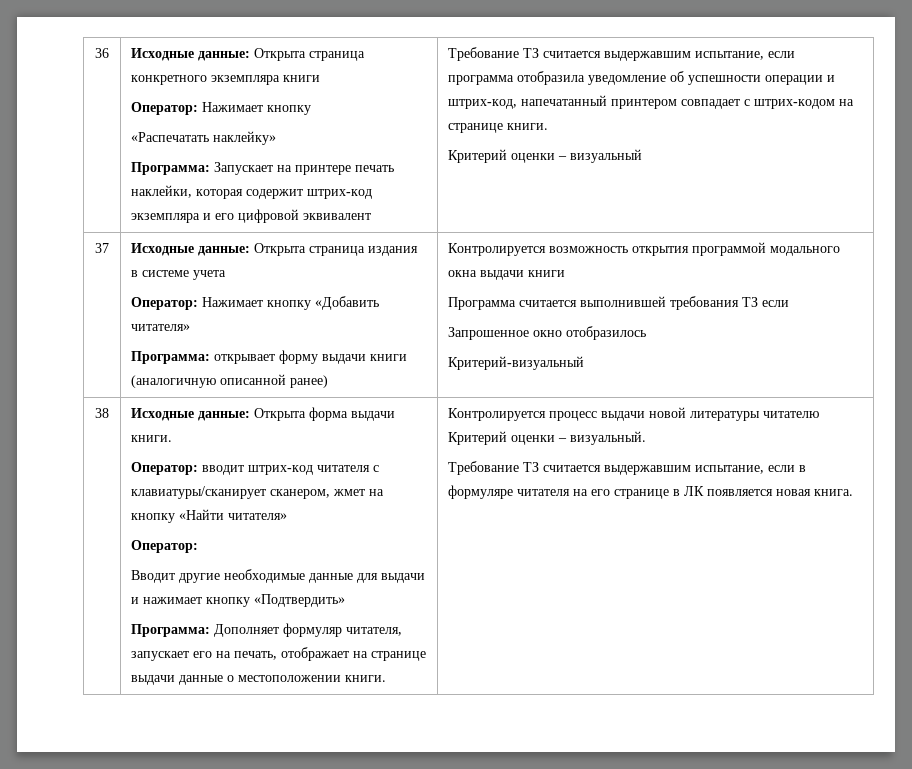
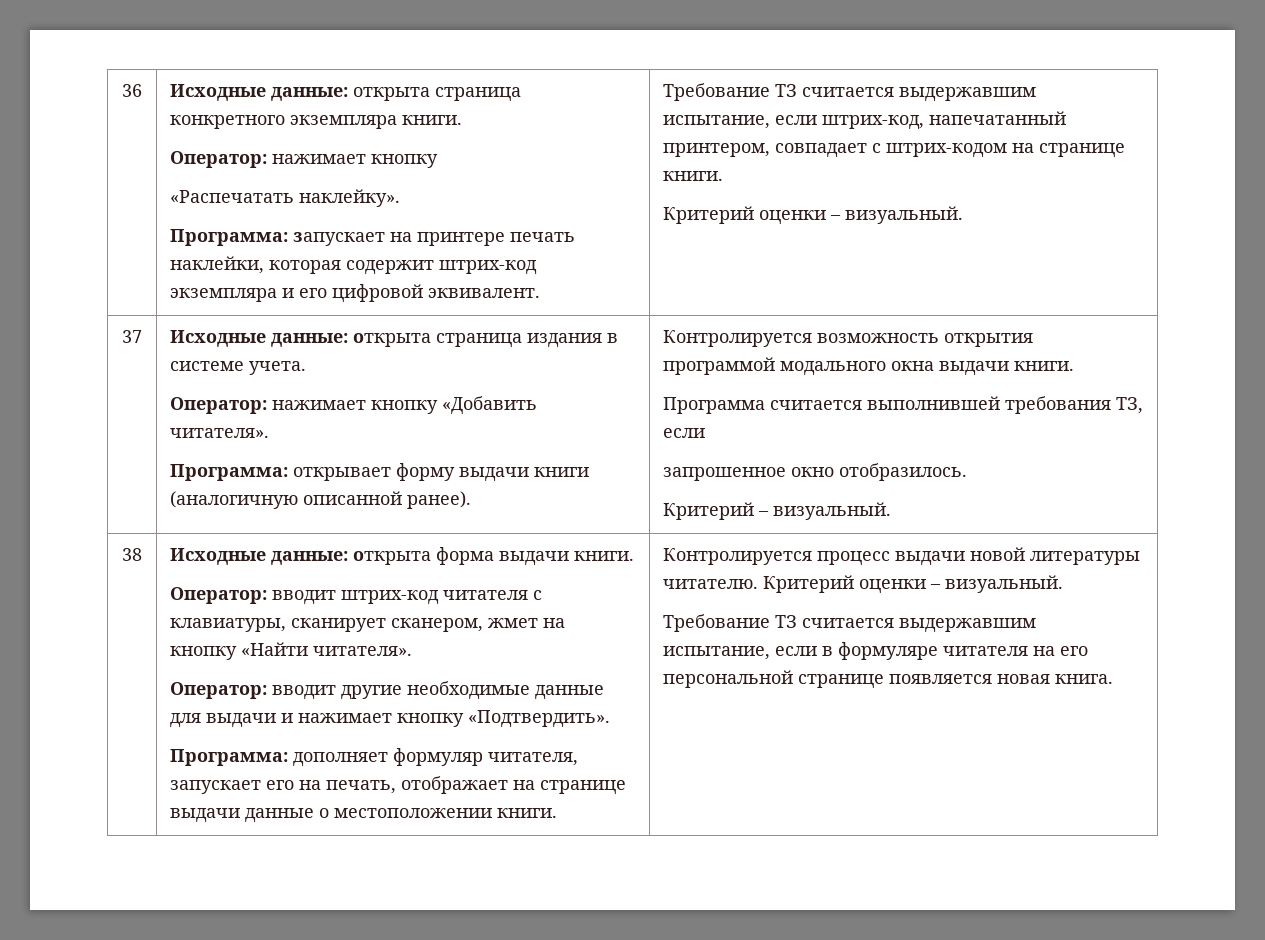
[254,48,307,61] Открыта -> [353,87,431,101] открыта
[283,75,321,82] [131,102,264,115] книги // Оператор: Нажимает -> [402,115,463,125] [170,151,367,168] книги. // Оператор: нажимает
[213,131,277,145] [131,162,274,175] наклейку» // Программа: Запускает -> [299,189,401,207] [170,229,386,246] наклейку». // Программа: запускает
[303,213,372,220] [448,47,796,61] [448,71,836,85] эквивалент | Требование ТЗ считается выдержавшим испытание, если программа отобразила уведомление об успешности операции и -> [428,288,541,298] [663,83,1037,102] [663,115,818,129] эквивалент. | Требование ТЗ считается выдержавшим испытание, если
[611,99,678,109] принтером -> [663,143,771,157] принтером,
[570,149,643,163] визуальный -> [845,206,964,224] визуальный.
[254,243,307,256] Открыта -> [353,333,432,347] открыта
[193,270,227,280] [131,297,264,310] учета // Оператор: Нажимает -> [249,361,307,375] [170,397,367,414] учета. // Оператор: нажимает
[131,324,191,331] читателя» -> [170,428,270,438] читателя».
[290,375,329,388] ранее) -> [407,491,472,509] ранее).
[528,270,566,277] книги -> [1014,361,1075,371] книги.
[742,297,759,307] ТЗ -> [1116,397,1144,414] ТЗ,
[448,326,647,340] [448,356,585,370] Запрошенное окно отобразилось // Критерий-визуальный -> [663,463,968,481] [663,502,892,520] запрошенное окно отобразилось. // Критерий – визуальный.
[254,408,307,421] Открыта -> [353,551,432,565] открыта
[131,486,267,499] клавиатуры/сканирует -> [170,618,387,632] клавиатуры, сканирует
[228,513,288,520] [131,540,199,553] [131,570,176,583] читателя» // Оператор: // Вводит -> [313,646,413,656] [170,682,337,700] читателя». // Оператор: вводит
[254,594,346,607] [131,624,280,637] «Подтвердить» // Программа: Дополняет -> [468,710,611,728] [170,749,389,767] «Подтвердить». // Программа: дополняет
[763,411,820,418] читателю -> [663,579,759,589] читателю.
[614,486,705,499] странице в ЛК -> [663,670,885,689] персональной странице

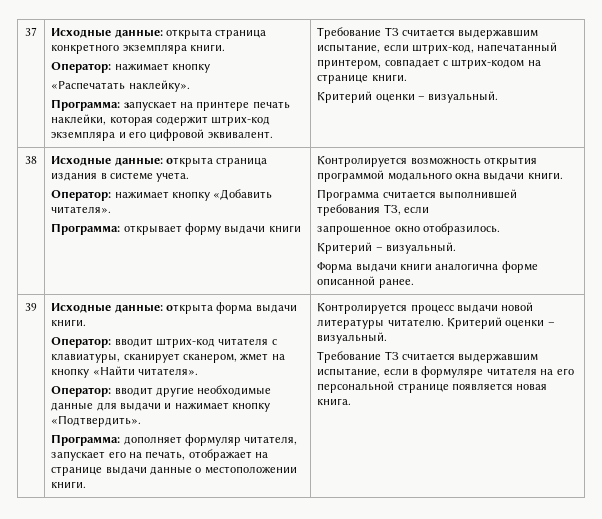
[122,84,142,97] 36 -> [25,27,37,36] 37
[122,330,142,343] 37 -> [25,156,37,164] 38
[170,491,472,509] (аналогичную описанной ранее). -> (301, 228) none
[122,548,142,561] // 38 -> [317,261,538,273] [317,276,414,288] [25,303,37,311] // Форма выдачи книги аналогична форме описанной ранее. // 39

